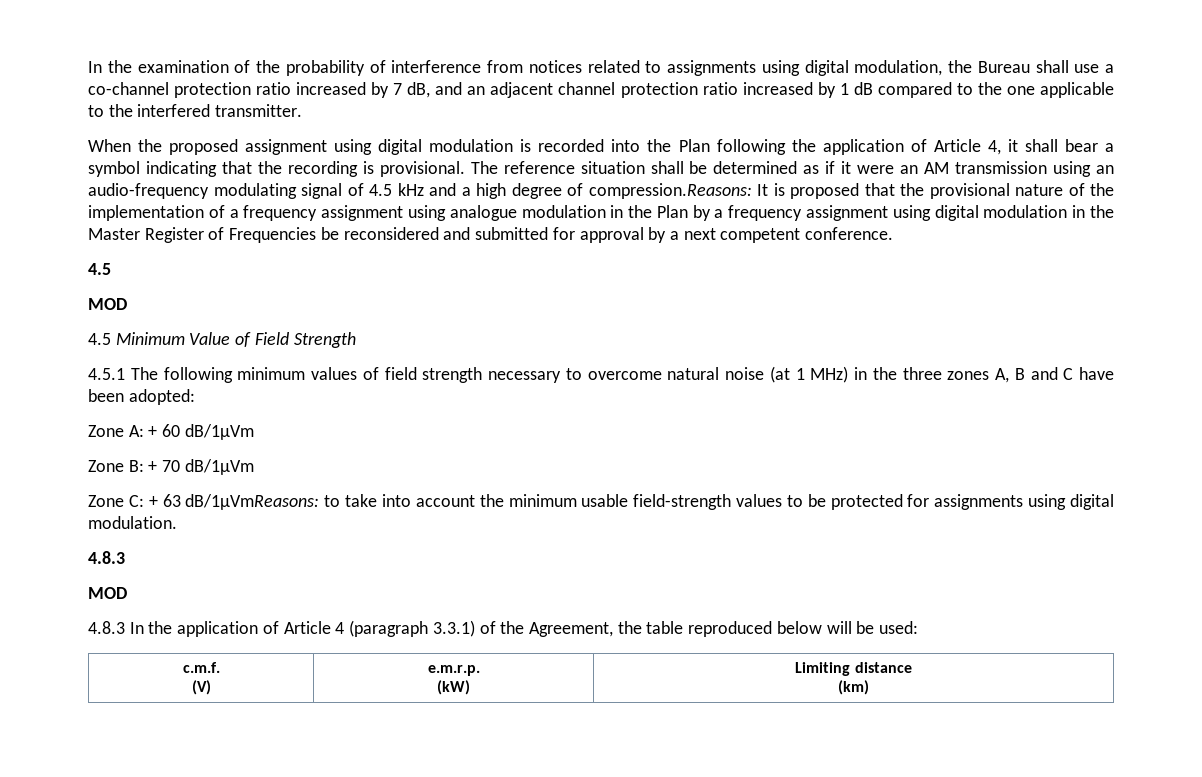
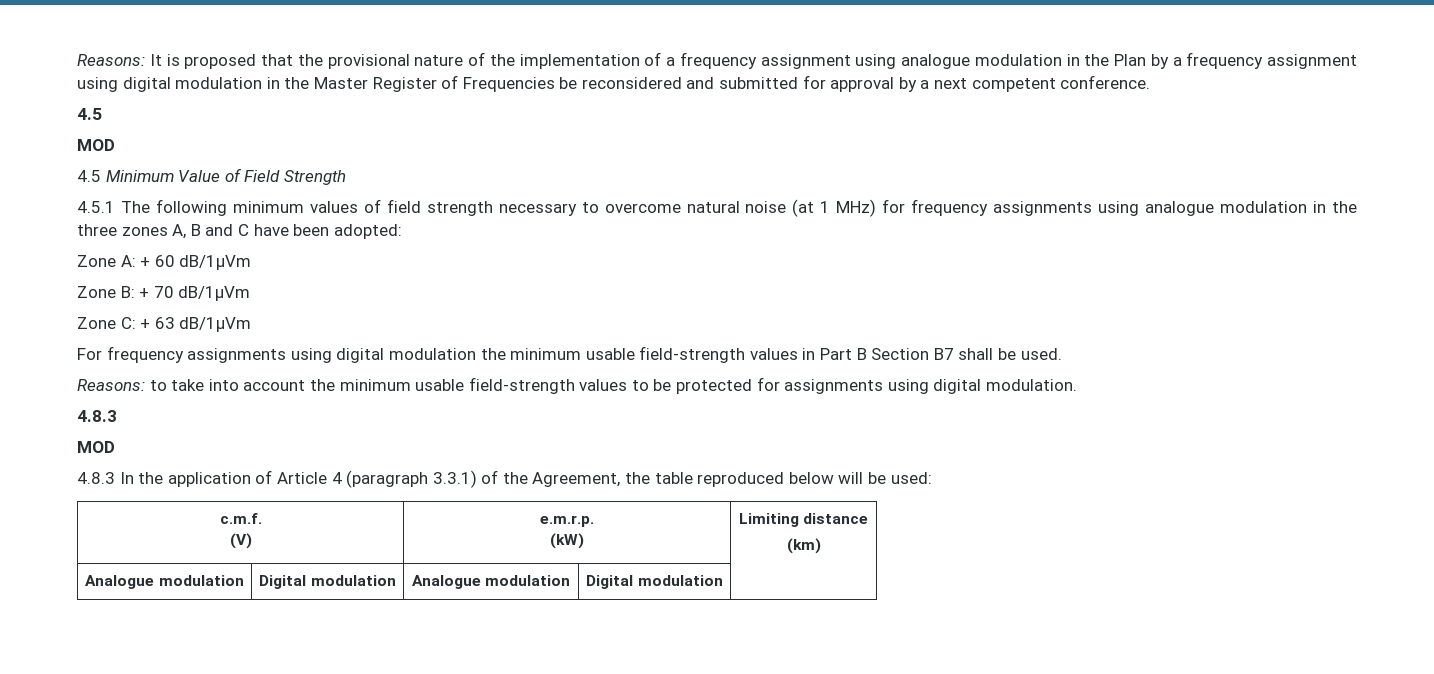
[88,60,1114,76] [88,82,1114,98] [88,104,303,117] [88,139,1114,155] [88,161,1115,177] [88,183,752,199] In the examination of the probability of interference from notices related to assignments using digital modulation, the Bureau shall use a co-channel protection ratio increased by 7 dB, and an adjacent channel protection ratio increased by 1 dB compared to the one applicable to the interfered transmitter. // When the proposed assignment using digital modulation is recorded into the Plan following the application of Article 4, it shall bear a symbol indicating that the recording is provisional. The reference situation shall be determined as if it were an AM transmission using an audio-frequency modulating signal of 4.5 kHz and a high degree of compression.Reasons: -> [77,54,145,66] Reasons:
(849, 374) none -> [882,199,1308,216] for frequency assignments using analogue modulation
[185,494,320,510] dB/1µVmReasons: -> [179,317,252,332] [77,346,1062,363] [77,379,145,391] dB/1µVm // For frequency assignments using digital modulation the minimum usable field-strength values in Part B Section B7 shall be used. // Reasons:
(869, 687) none -> [85,575,244,589] [259,575,396,589] [411,575,571,589] [586,575,723,589] // Analogue modulation | Digital modulation | Analogue modulation | Digital modulation |

